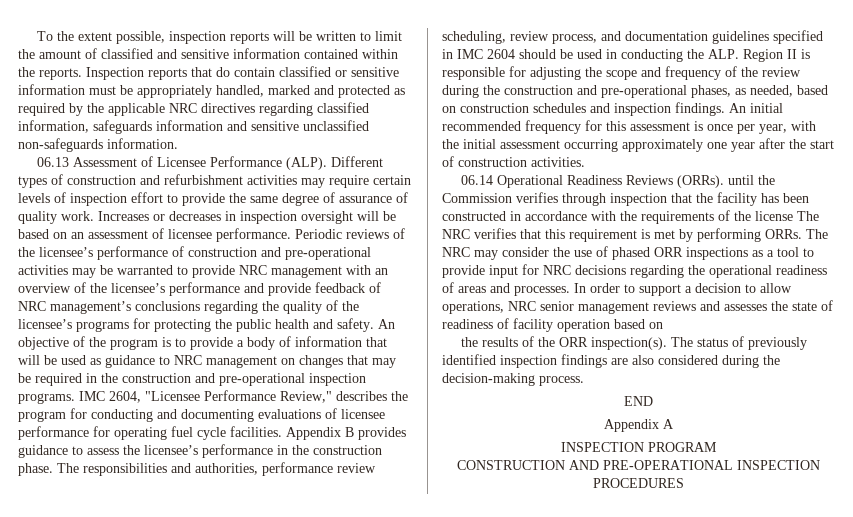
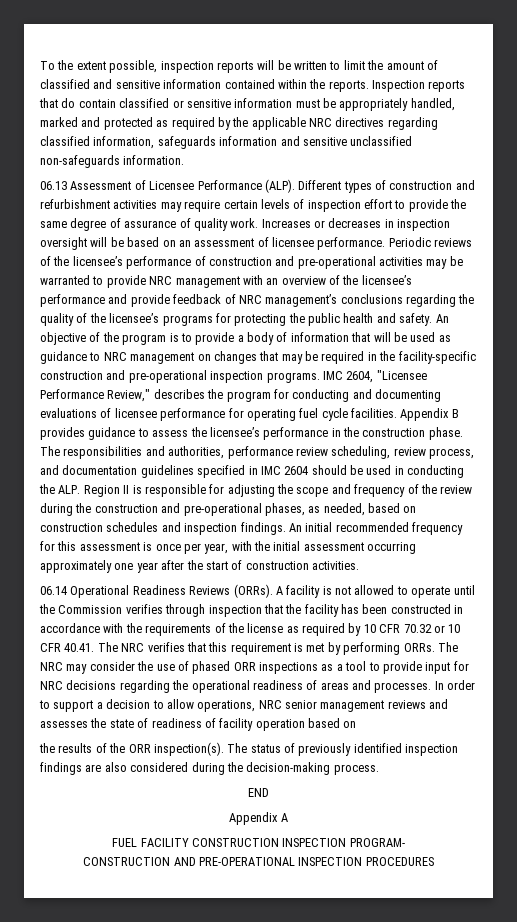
(118, 378) none -> [398,351,476,364] facility-specific
(724, 181) none -> [275,585,451,598] A facility is not allowed to operate
(793, 216) none -> [286,623,461,636] [40,643,95,652] as required by 10 CFR 70.32 or 10 CFR 40.41.
[561,442,717,452] INSPECTION PROGRAM -> [112,838,405,847] FUEL FACILITY CONSTRUCTION INSPECTION PROGRAM-

